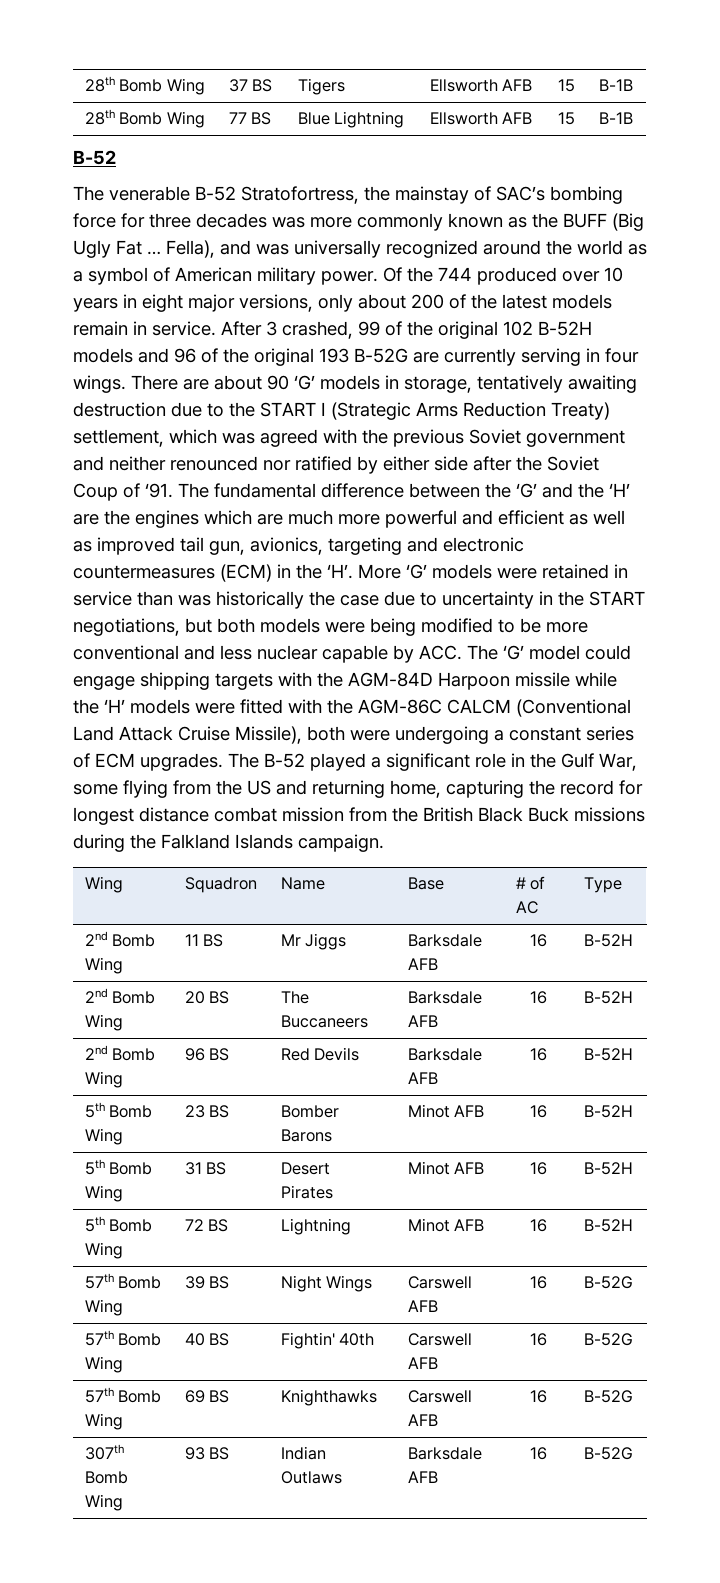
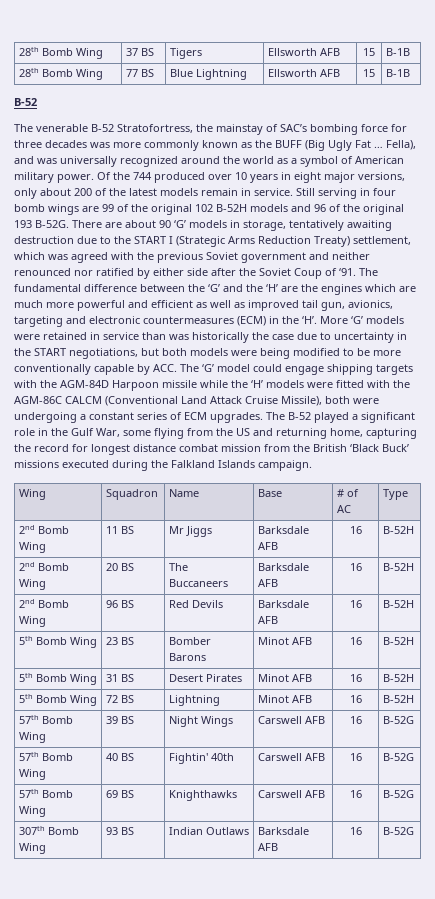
[221,321,353,339] After 3 crashed, -> [296,188,396,199] [14,204,99,215] Still serving in four bomb wings are
[354,348,639,366] [73,375,126,393] B-52G are currently serving in four wings. -> [35,220,69,228] B-52G.
[73,645,318,660] conventional and less nuclear -> [14,364,91,375] conventionally
[478,807,645,822] Black Buck missions -> [350,444,409,452] [14,460,109,468] ‘Black Buck’ missions executed

